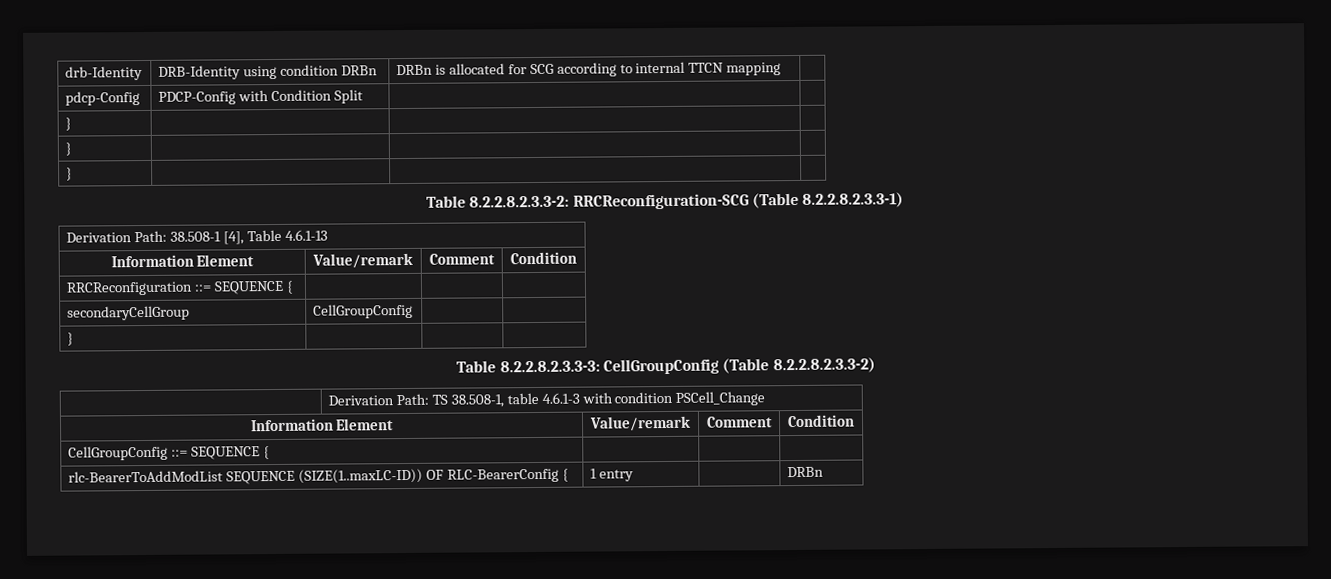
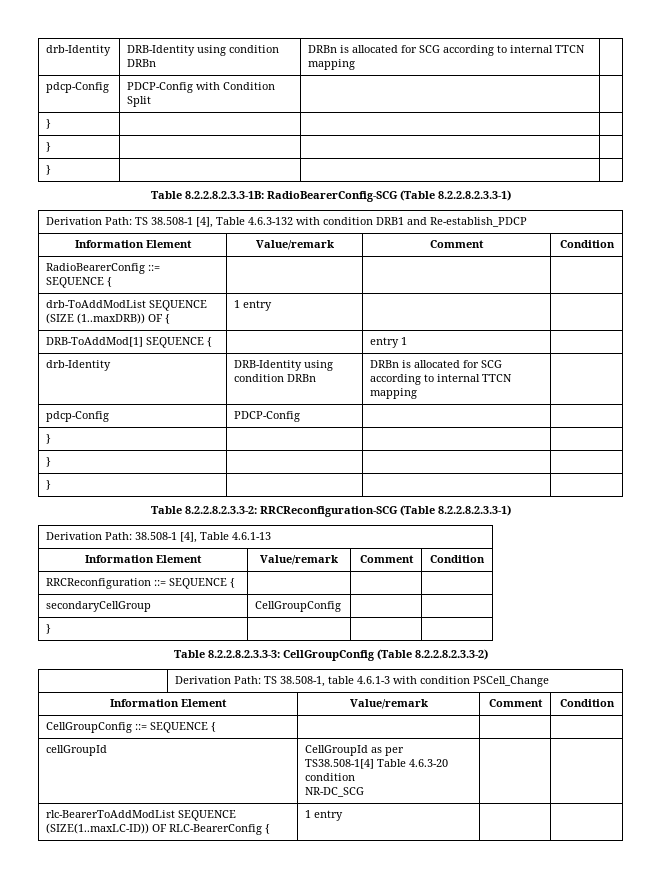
(74, 174) none -> [150,190,511,202] [46,217,528,228] [74,240,192,248] [255,240,334,250] [430,240,485,248] [559,240,615,248] [46,263,161,274] [46,277,113,288] [46,300,208,311] [46,313,171,324] [234,300,273,311] [46,337,213,348] [370,337,408,348] [46,360,112,371] [234,360,334,371] [234,374,317,382] [370,360,503,368] [370,374,513,385] [370,388,418,399] [46,411,110,422] [234,411,301,422] [46,434,52,444] [46,457,52,467] [46,480,52,490] // Table 8.2.2.8.2.3.3-1B: RadioBearerConfig-SCG (Table 8.2.2.8.2.3.3-1) // Derivation Path: TS 38.508-1 [4], Table 4.6.3-132 with condition DRB1 and Re-establish_PDCP // Information Element | Value/remark | Comment | Condition // RadioBearerConfig ::= SEQUENCE { | | | // drb-ToAddModList SEQUENCE (SIZE (1..maxDRB)) OF { | 1 entry | | // DRB-ToAddMod[1] SEQUENCE { | | entry 1 | // drb-Identity | DRB-Identity using condition DRBn | DRBn is allocated for SCG according to internal TTCN mapping | // pdcp-Config | PDCP-Config | | // } | | | // } | | | // } | | |
(270, 453) none -> [46,745,108,756] [305,745,405,756] [305,759,449,769] [305,773,356,781] [305,787,365,797] // cellGroupId | CellGroupId as per TS38.508-1[4] Table 4.6.3-20 condition // NR-DC_SCG | |
[787,466,825,478] DRBn -> (344, 815) none

